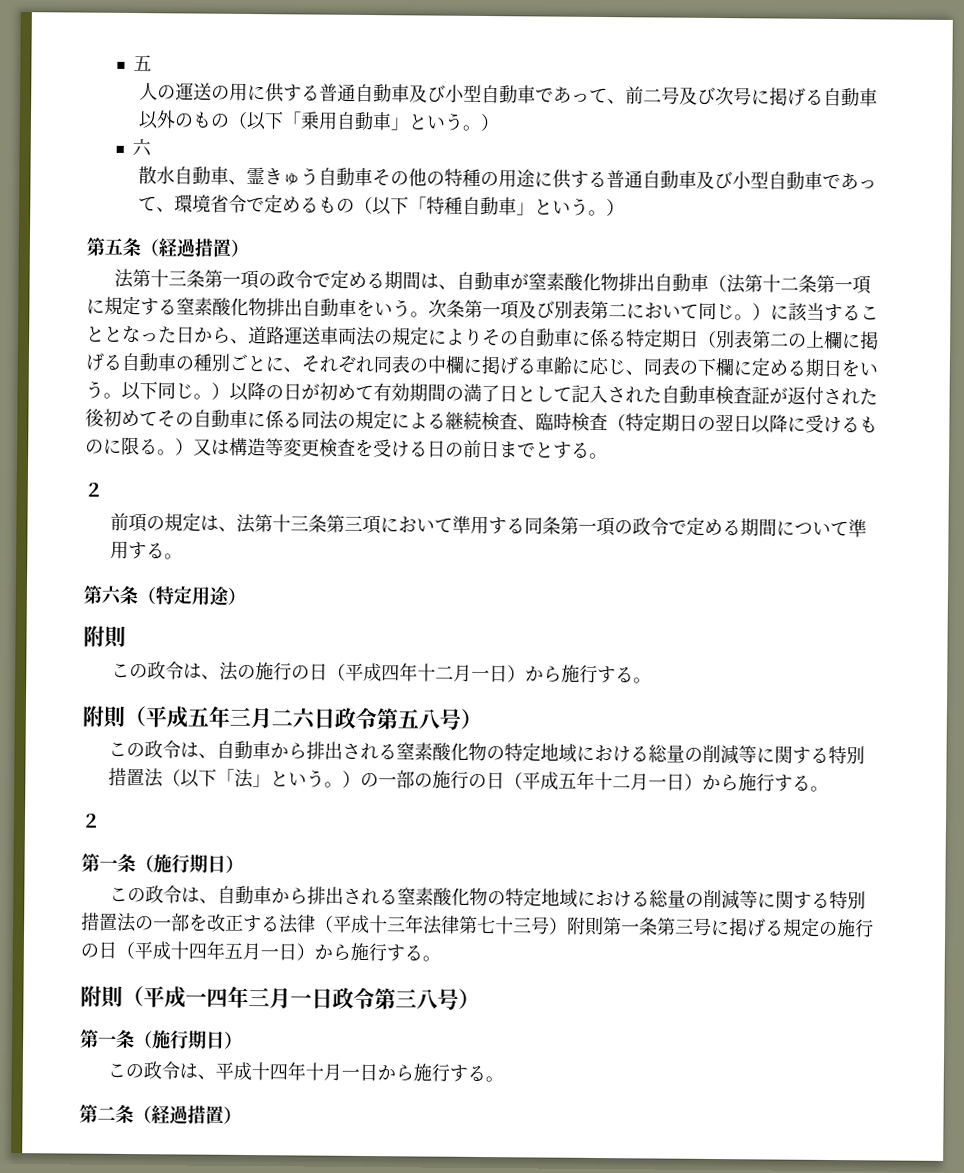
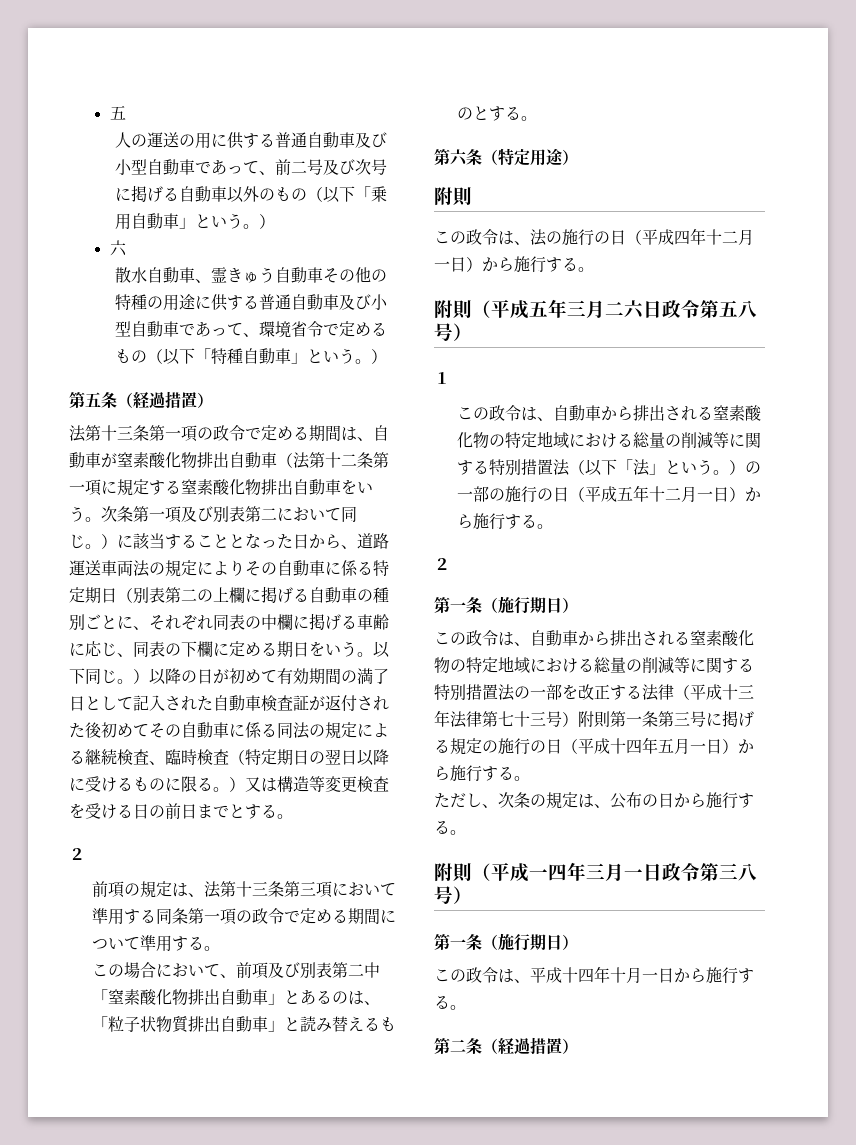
(183, 556) none -> [92,962,381,979] [92,989,381,1006] [92,1016,397,1033] [457,106,538,121] // この場合において、前項及び別表第二中「窒素酸化物排出自動車」とあるのは、「粒子状物質排出自動車」と読み替えるものとする。
(482, 719) none -> [434,372,450,384] // １
(441, 958) none -> [434,792,754,809] [434,820,466,835] // ただし、次条の規定は、公布の日から施行する。

